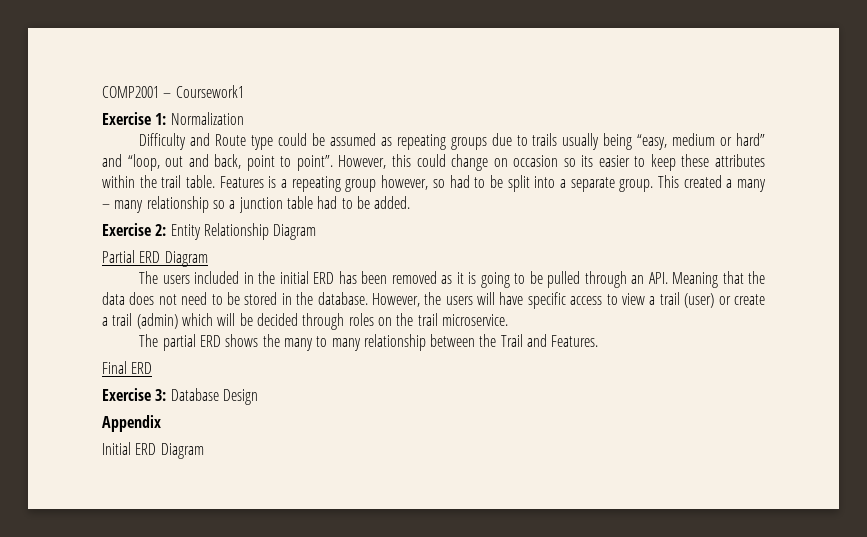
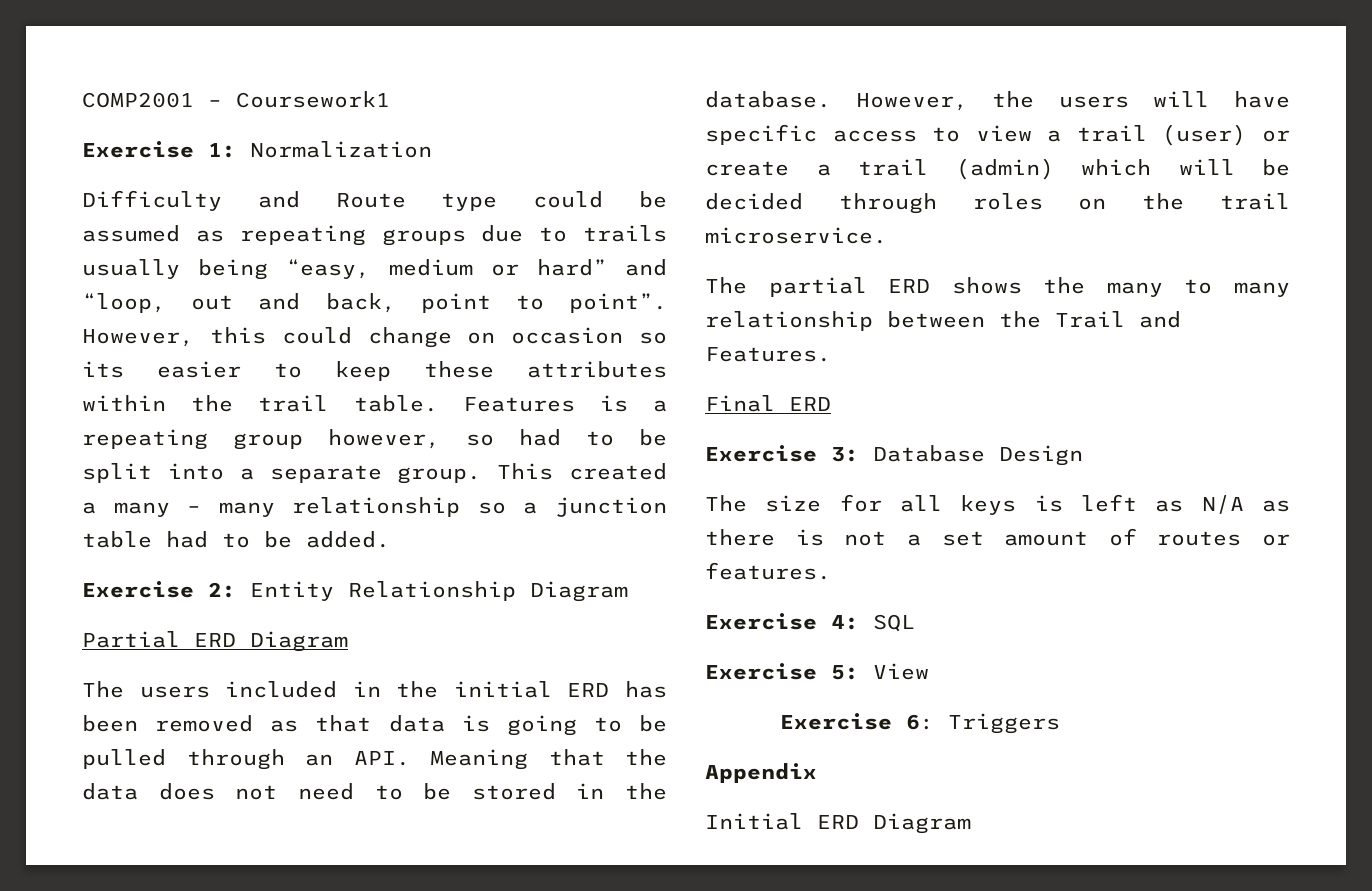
[456,272,464,284] it -> [315,715,445,732] that data
(258, 397) none -> [705,494,1290,515] [705,528,1290,546] [705,562,831,580] [705,613,915,632] [705,663,929,680] [779,713,1060,734] // The size for all keys is left as N/A as there is not a set amount of routes or features. // Exercise 4: SQL // Exercise 5: View // Exercise 6: Triggers

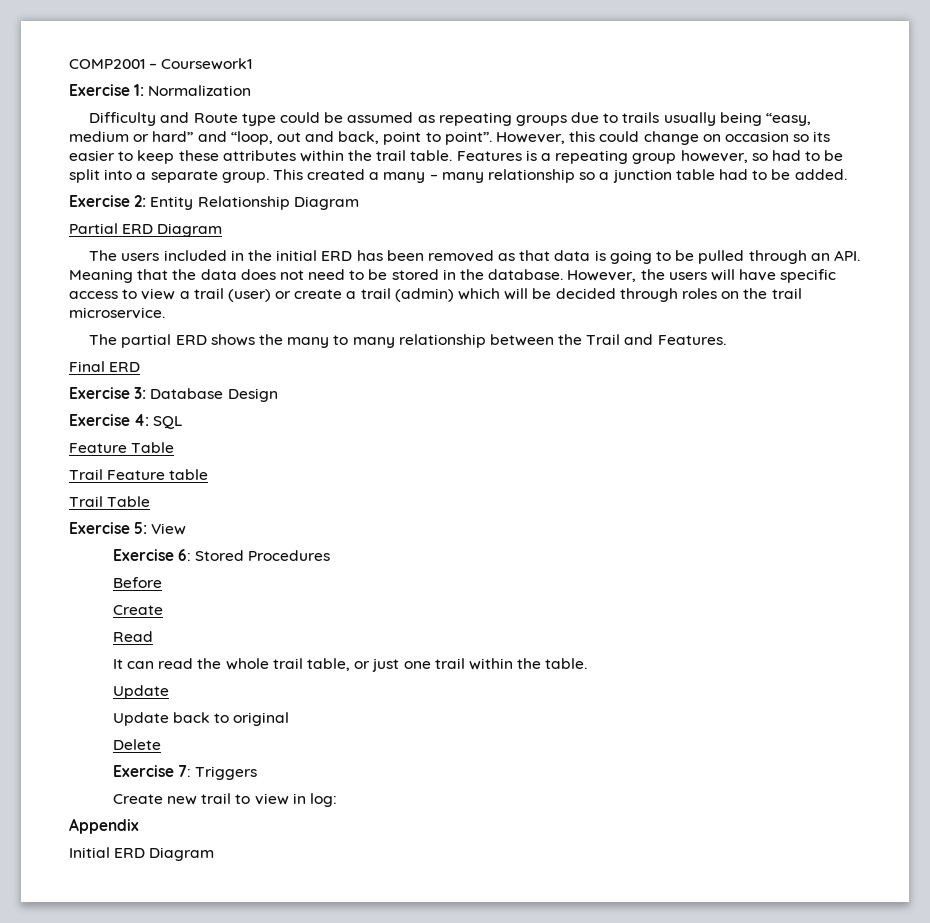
[705,494,1290,515] [705,528,1290,546] [705,562,831,580] [705,613,915,632] The size for all keys is left as N/A as there is not a set amount of routes or features. // Exercise 4: SQL -> [69,414,184,429] [69,442,175,453] [69,469,209,480] [69,496,151,507] Exercise 4: SQL // Feature Table // Trail Feature table // Trail Table
[947,713,1060,734] Triggers -> [195,550,331,561] [112,577,162,588] [112,605,163,615] [112,631,153,642] [112,658,588,672] [112,685,169,699] [112,712,290,726] [112,739,161,750] [112,765,258,780] [112,793,338,807] Stored Procedures // Before // Create // Read // It can read the whole trail table, or just one trail within the table. // Update // Update back to original // Delete // Exercise 7: Triggers // Create new trail to view in log:

